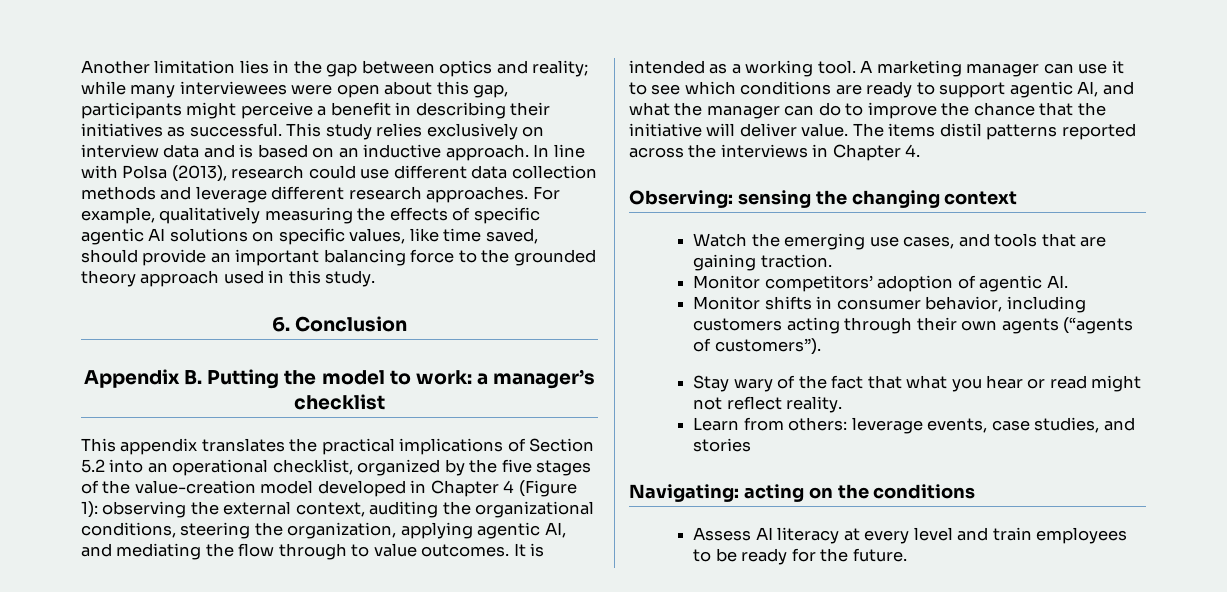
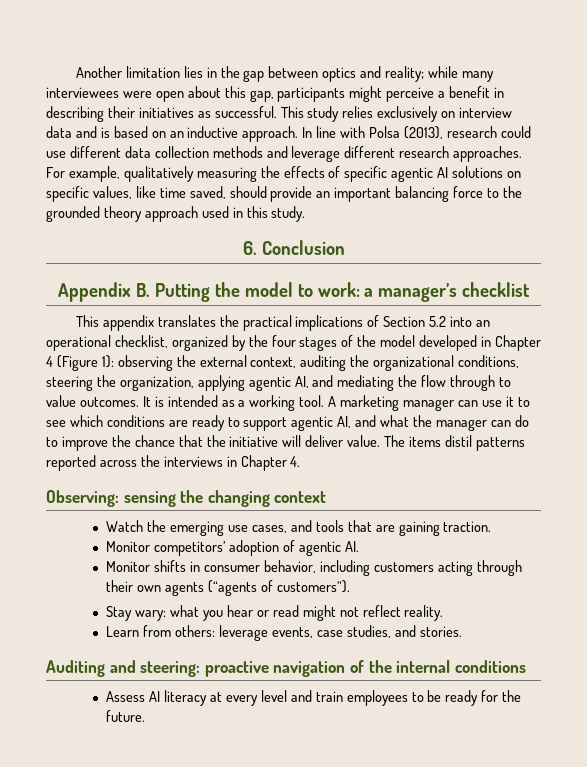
[501,459,532,473] five -> [271,335,296,347] four
[134,480,256,494] value-creation -> (377, 341) none
[733,375,902,392] wary of the fact that -> [135,610,167,621] wary:
[693,438,752,452] [629,484,869,502] stories // Navigating: acting on the -> [419,626,462,637] [46,660,451,677] stories. // Auditing and steering: proactive navigation of the internal

